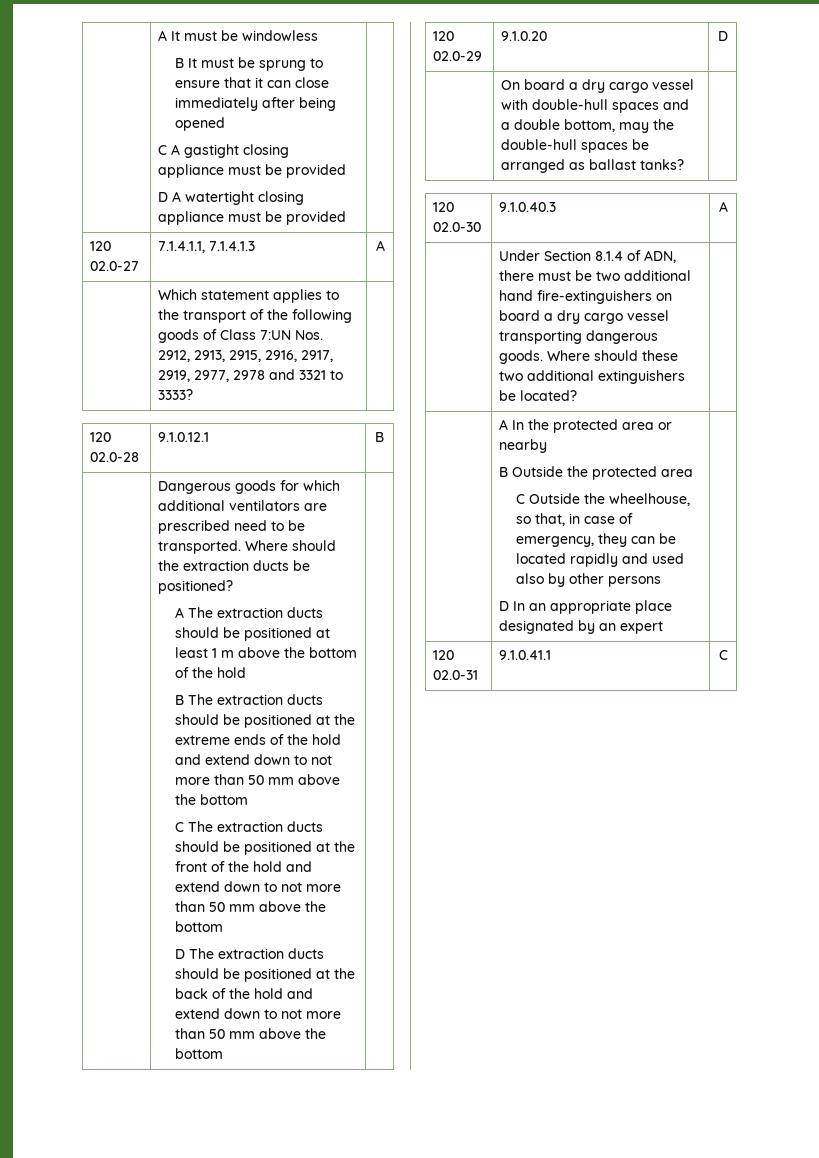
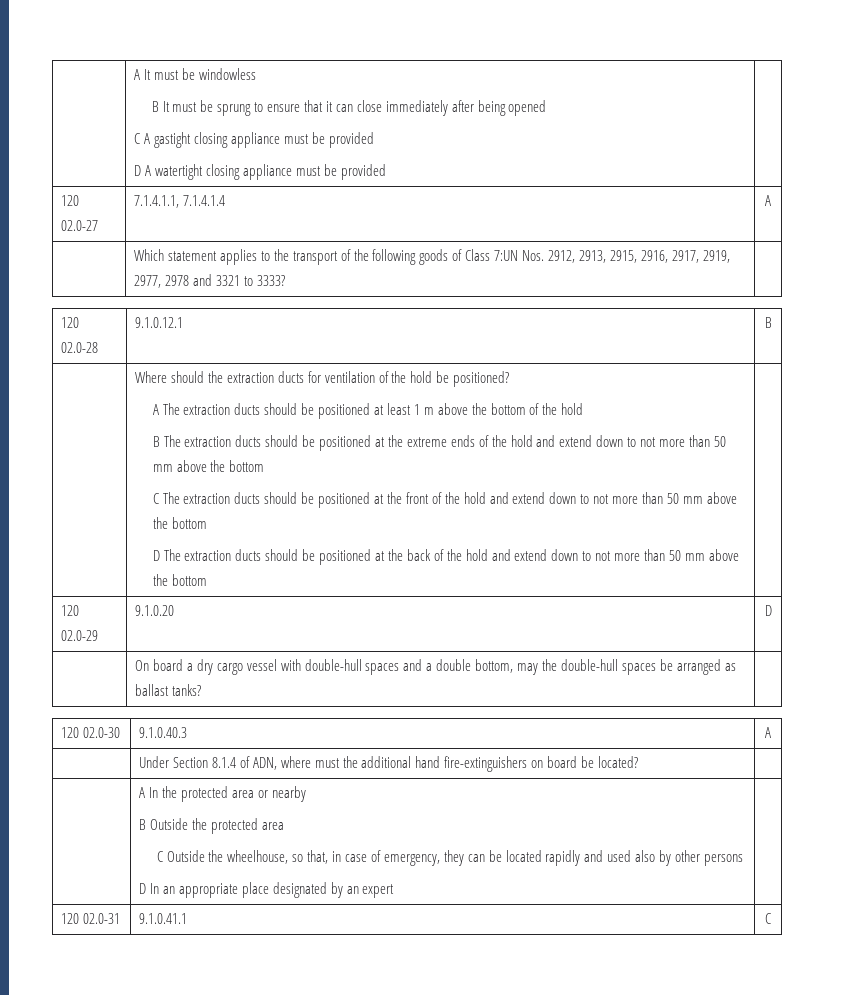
[209,241,256,251] 7.1.4.1.3 -> [183,195,226,206] 7.1.4.1.4
[158,480,341,494] [158,500,328,511] [158,520,306,534] [158,540,242,554] Dangerous goods for which additional ventilators are prescribed need to be transported. -> (772, 322) none
(290, 565) none -> [307,371,433,383] for ventilation of the hold
[499,270,621,281] there must be two -> [280,756,358,768] where must the
[544,310,670,324] [499,330,659,344] [499,350,679,364] [499,370,686,384] a dry cargo vessel transporting dangerous goods. Where should these two additional extinguishers -> (578, 762) none

